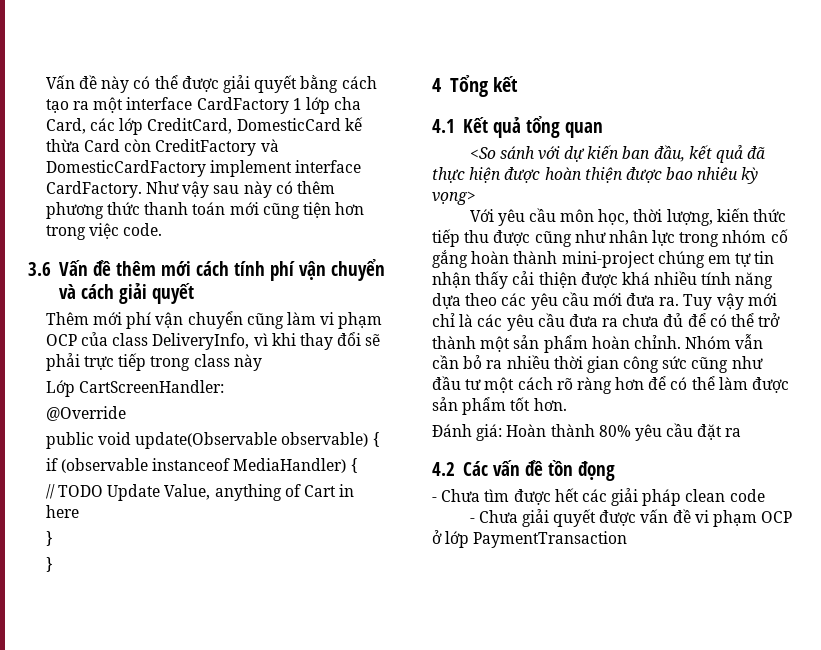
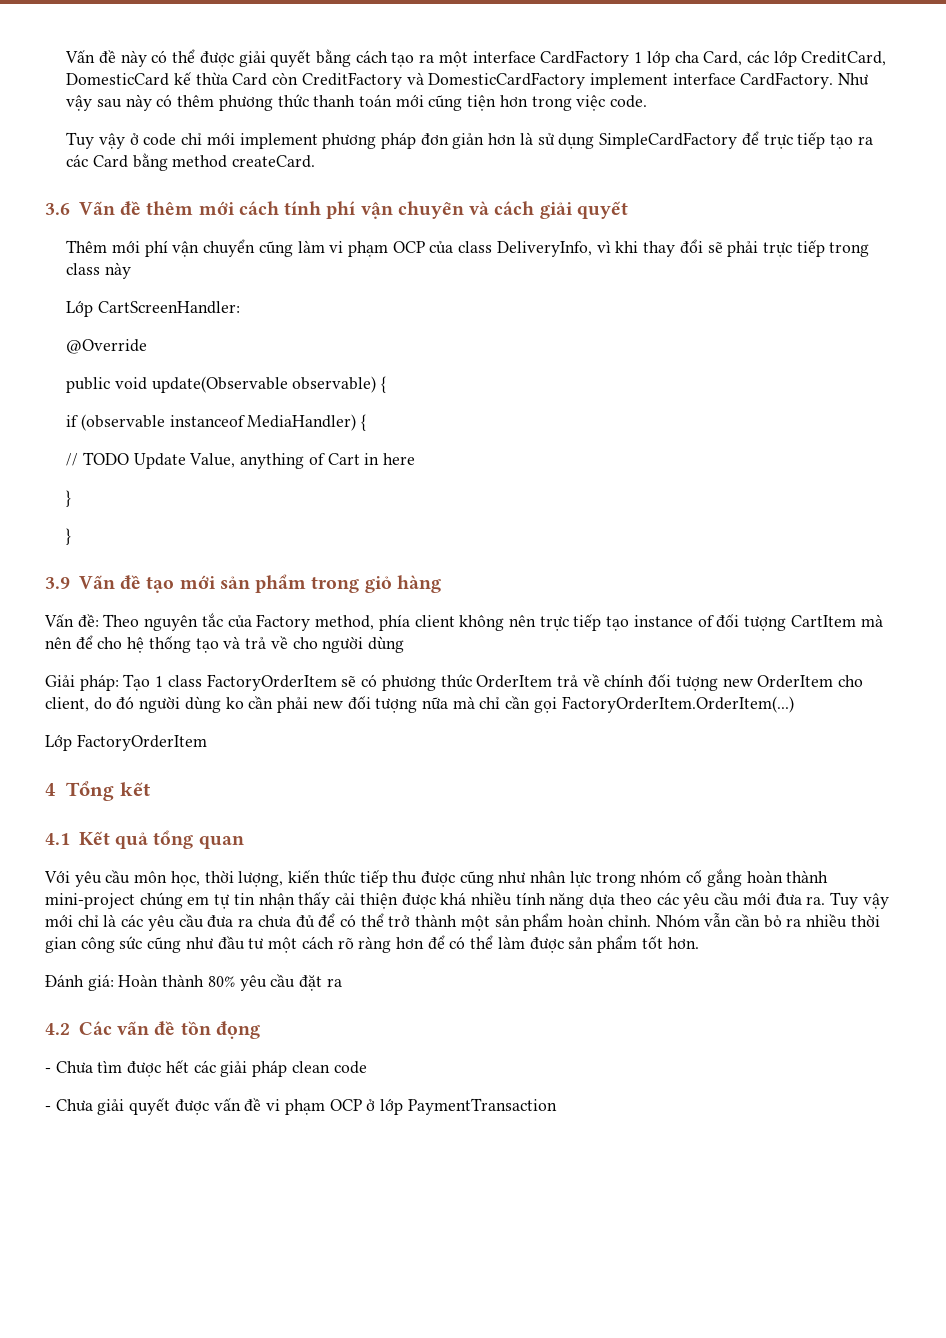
(163, 229) none -> [66,131,873,149] [66,153,316,171] // Tuy vậy ở code chỉ mới implement phương pháp đơn giản hơn là sử dụng SimpleCardFactory để trực tiếp tạo ra các Card bằng method createCard.
(53, 564) none -> [45,574,441,593] [44,613,883,631] [45,635,404,653] [45,674,864,691] [45,696,794,713] [45,734,207,751] // 3.9 Vấn đề tạo mới sản phẩm trong giỏ hàng // Vấn đề: Theo nguyên tắc của Factory method, phía client không nên trực tiếp tạo instance of đối tượng CartItem mà nên để cho hệ thống tạo và trả về cho người dùng // Giải pháp: Tạo 1 class FactoryOrderItem sẽ có phương thức OrderItem trả về chính đối tượng new OrderItem cho client, do đó người dùng ko cần phải new đối tượng nữa mà chỉ cần gọi FactoryOrderItem.OrderItem(...) // Lớp FactoryOrderItem
[469,145,766,163] [432,167,759,184] [432,191,476,205] // <So sánh với dự kiến ban đầu, kết quả đã thực hiện được hoàn thiện được bao nhiêu kỳ vọng> -> (244, 842) none

